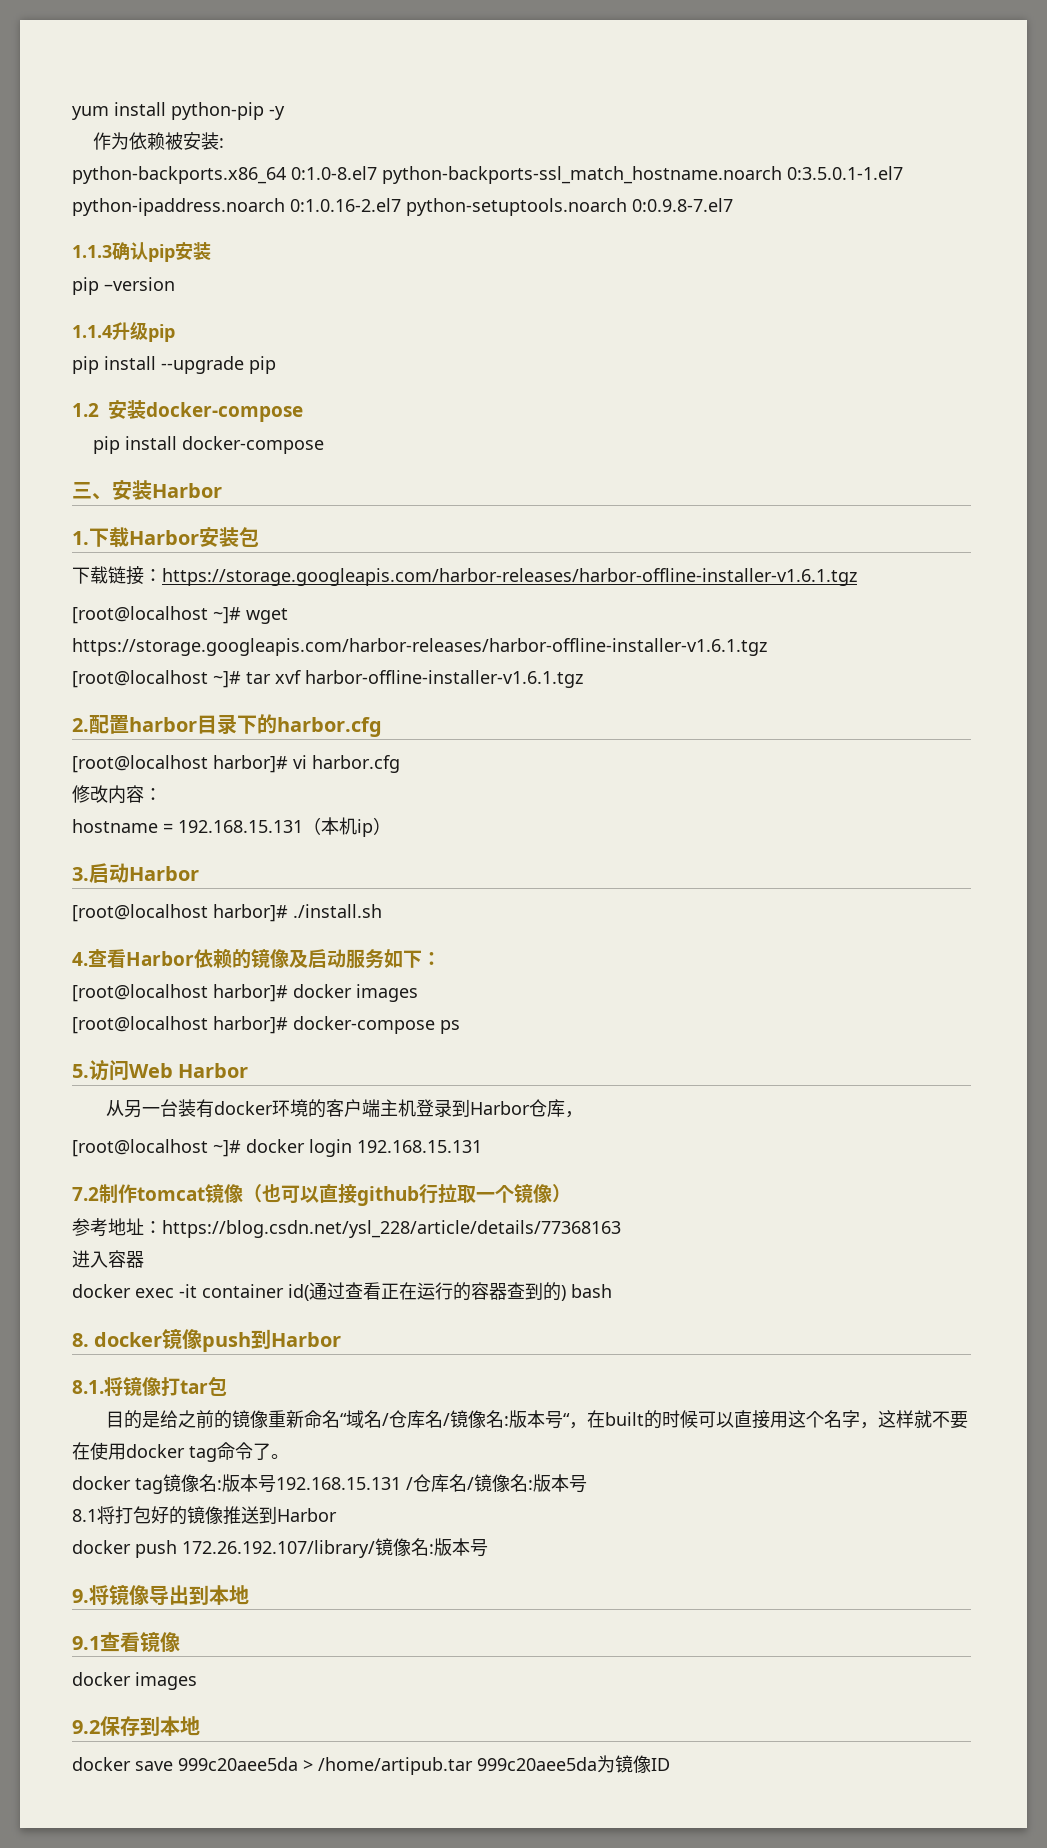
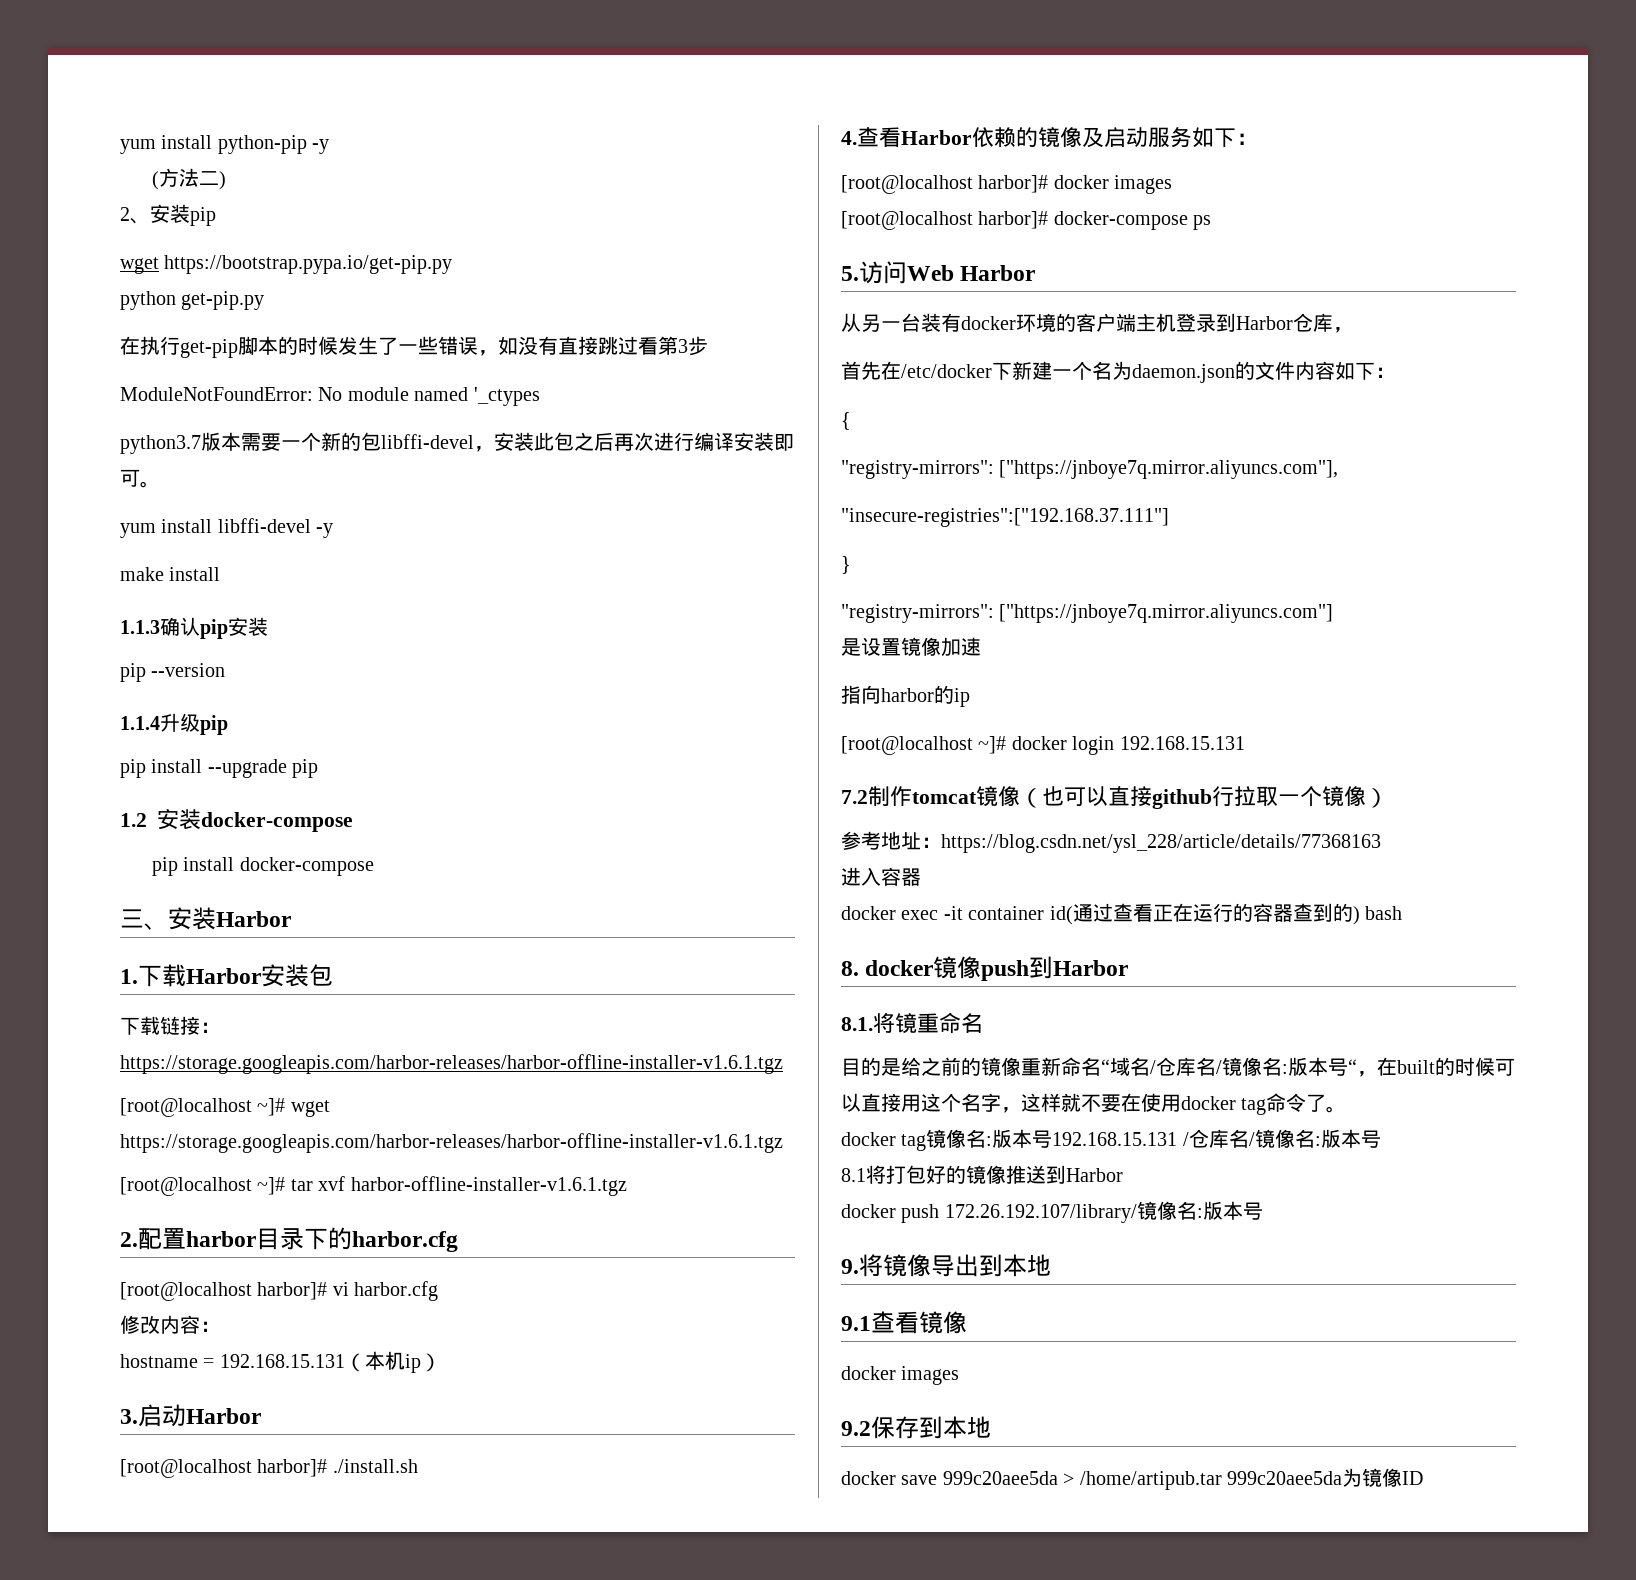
[92,132,224,150] [72,166,903,184] [72,198,733,216] 作为依赖被安装: // python-backports.x86_64 0:1.0-8.el7 python-backports-ssl_match_hostname.noarch 0:3.5.0.1-1.el7 python-ipaddress.noarch 0:1.0.16-2.el7 python-setuptools.noarch 0:0.9.8-7.el7 -> [151,168,226,190] [120,204,216,226] [120,255,453,274] [120,291,265,310] [120,336,708,358] [120,387,540,406] [120,432,794,454] [120,469,160,488] [120,518,334,538] [120,567,221,581] (方法二) // 2、安装pip // wget https://bootstrap.pypa.io/get-pip.py // python get-pip.py // 在执行get-pip脚本的时候发生了一些错误，如没有直接跳过看第3步 // ModuleNotFoundError: No module named '_ctypes // python3.7版本需要一个新的包libffi-devel，安装此包之后再次进行编译安装即可。 // yum install libffi-devel -y // make install
[104,277,175,291] –version -> [151,663,226,677] --version
(584, 1114) none -> [841,361,1395,383] [841,412,851,430] [841,460,1339,479] [841,508,1169,527] [841,556,851,574] [841,604,1334,623] [841,637,981,657] [841,685,970,707] // 首先在/etc/docker下新建一个名为daemon.json的文件内容如下： // { // "registry-mirrors": ["https://jnboye7q.mirror.aliyuncs.com"], // "insecure-registries":["192.168.37.111"] // } // "registry-mirrors": ["https://jnboye7q.mirror.aliyuncs.com"] // 是设置镜像加速 // 指向harbor的ip
[142,1376,227,1396] 像打tar包 -> [917,1012,983,1034] 重命名

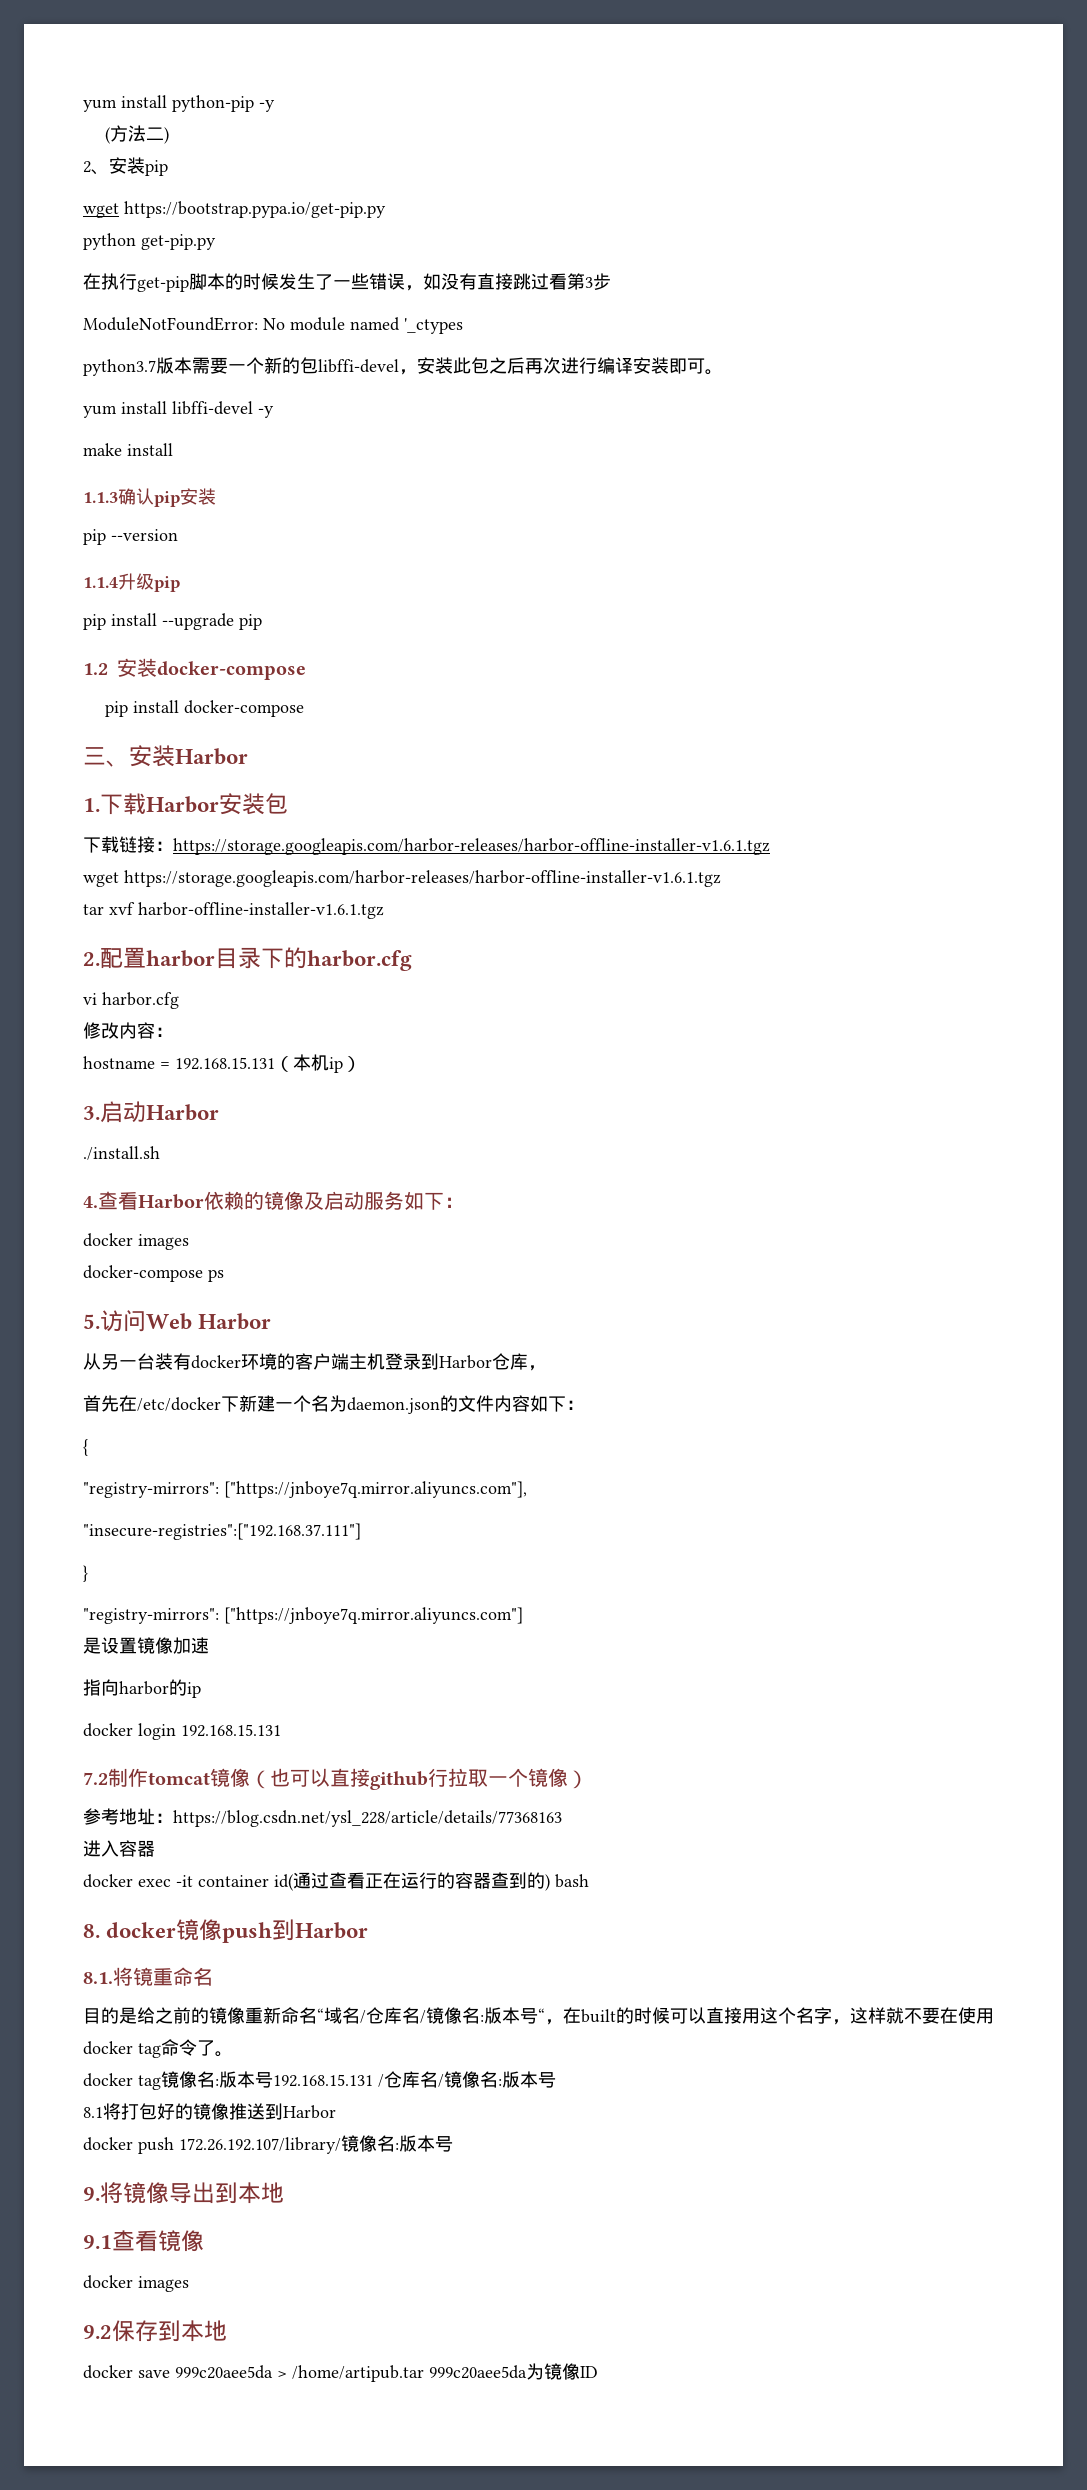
[120,1098,286,1117] [root@localhost ~]# -> (770, 846) none
[120,1177,286,1196] [root@localhost ~]# -> (721, 878) none
[120,1282,328,1301] [root@localhost harbor]# -> (412, 960) none
[120,1459,328,1478] [root@localhost harbor]# -> (219, 1112) none
[841,175,1173,194] [841,211,1049,230] [root@localhost harbor]# docker images // [root@localhost harbor]# -> [83,1233,189,1250] docker images //
[841,736,1007,755] [root@localhost ~]# -> (201, 1690) none

